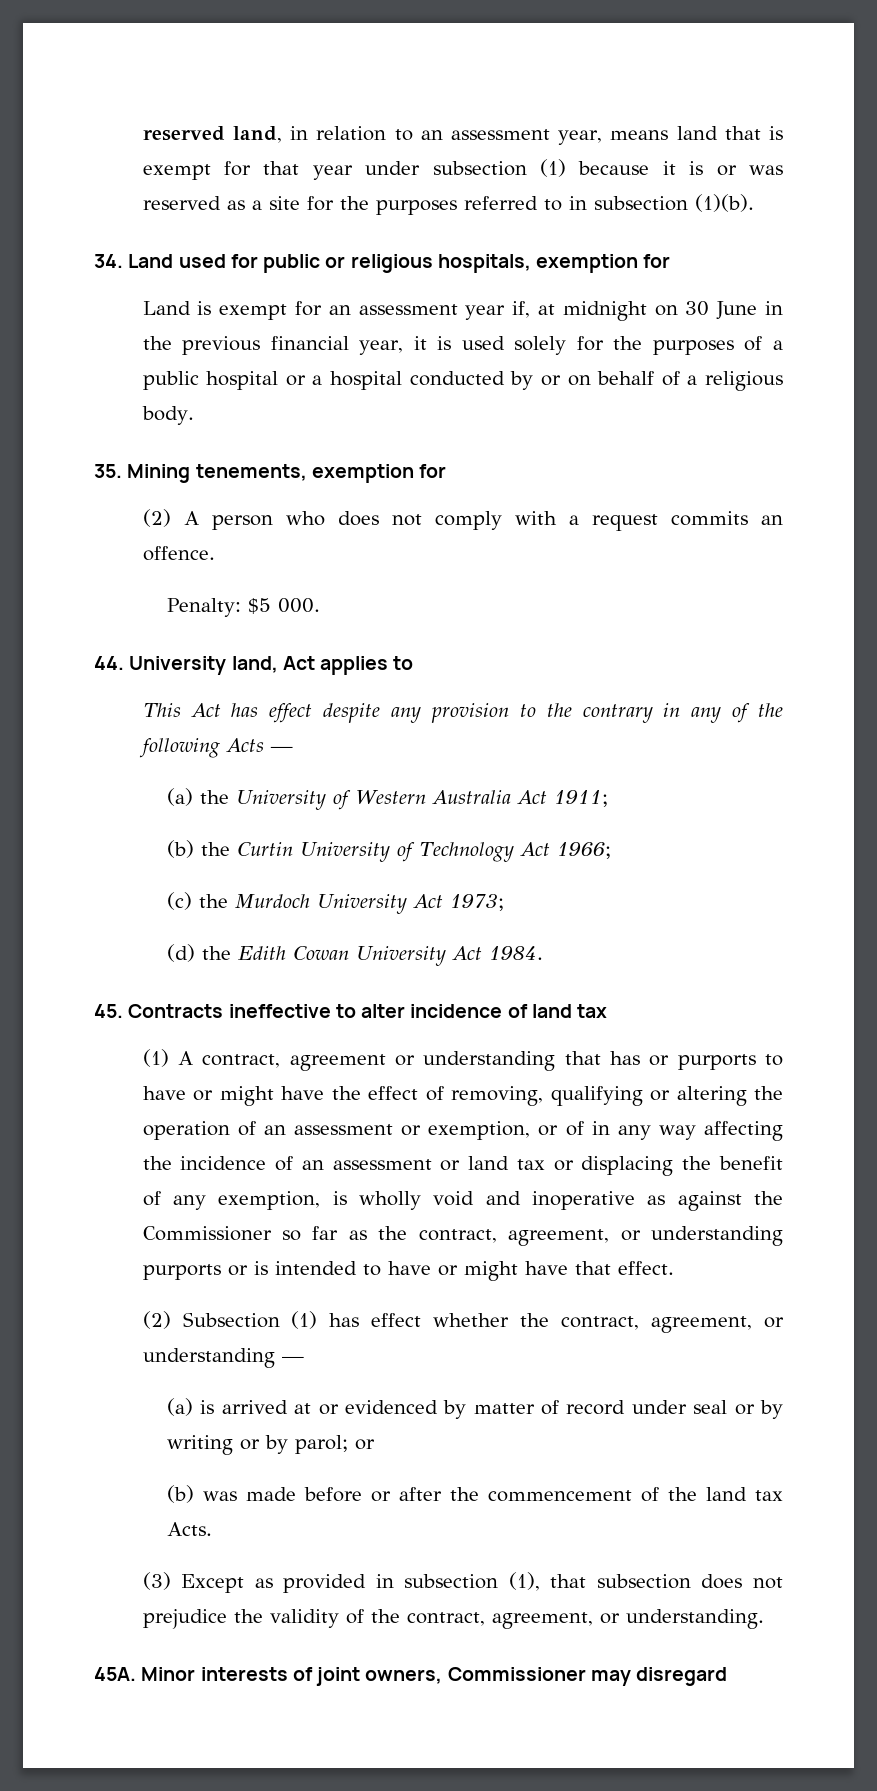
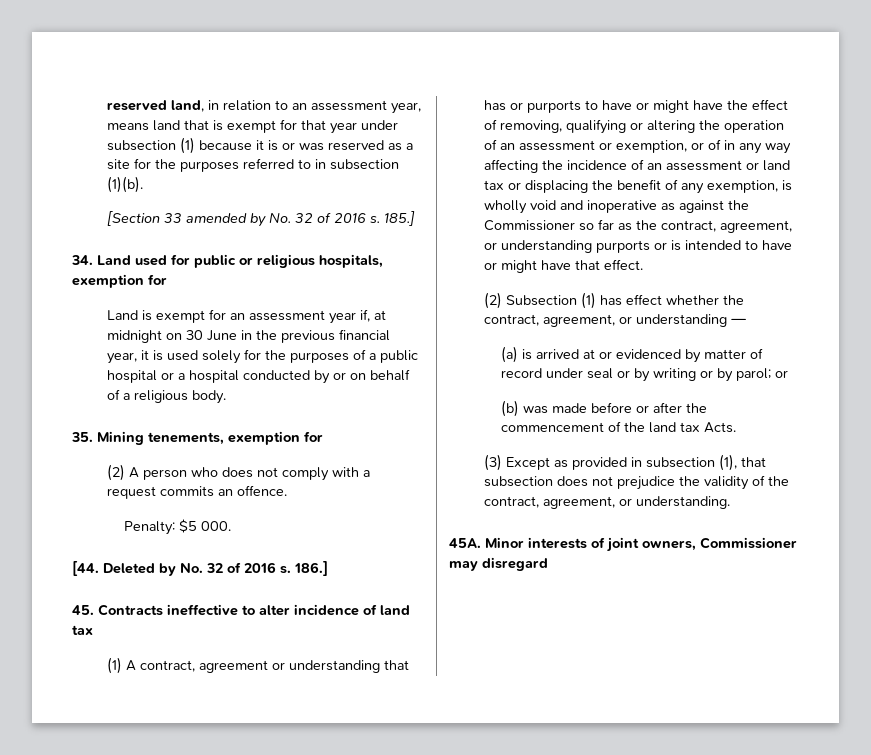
(754, 203) none -> [106,211,415,227] // [Section 33 amended by No. 32 of 2016 s. 185.]
[94,656,414,675] [142,703,783,723] [138,738,293,758] [166,788,608,810] [166,840,611,862] [166,892,504,914] [166,944,543,966] 44. University land, Act applies to // This Act has effect despite any provision to the contrary in any of the following Acts — // (a) the University of Western Australia Act 1911; // (b) the Curtin University of Technology Act 1966; // (c) the Murdoch University Act 1973; // (d) the Edith Cowan University Act 1984. -> [72,561,328,576] [44. Deleted by No. 32 of 2016 s. 186.]

